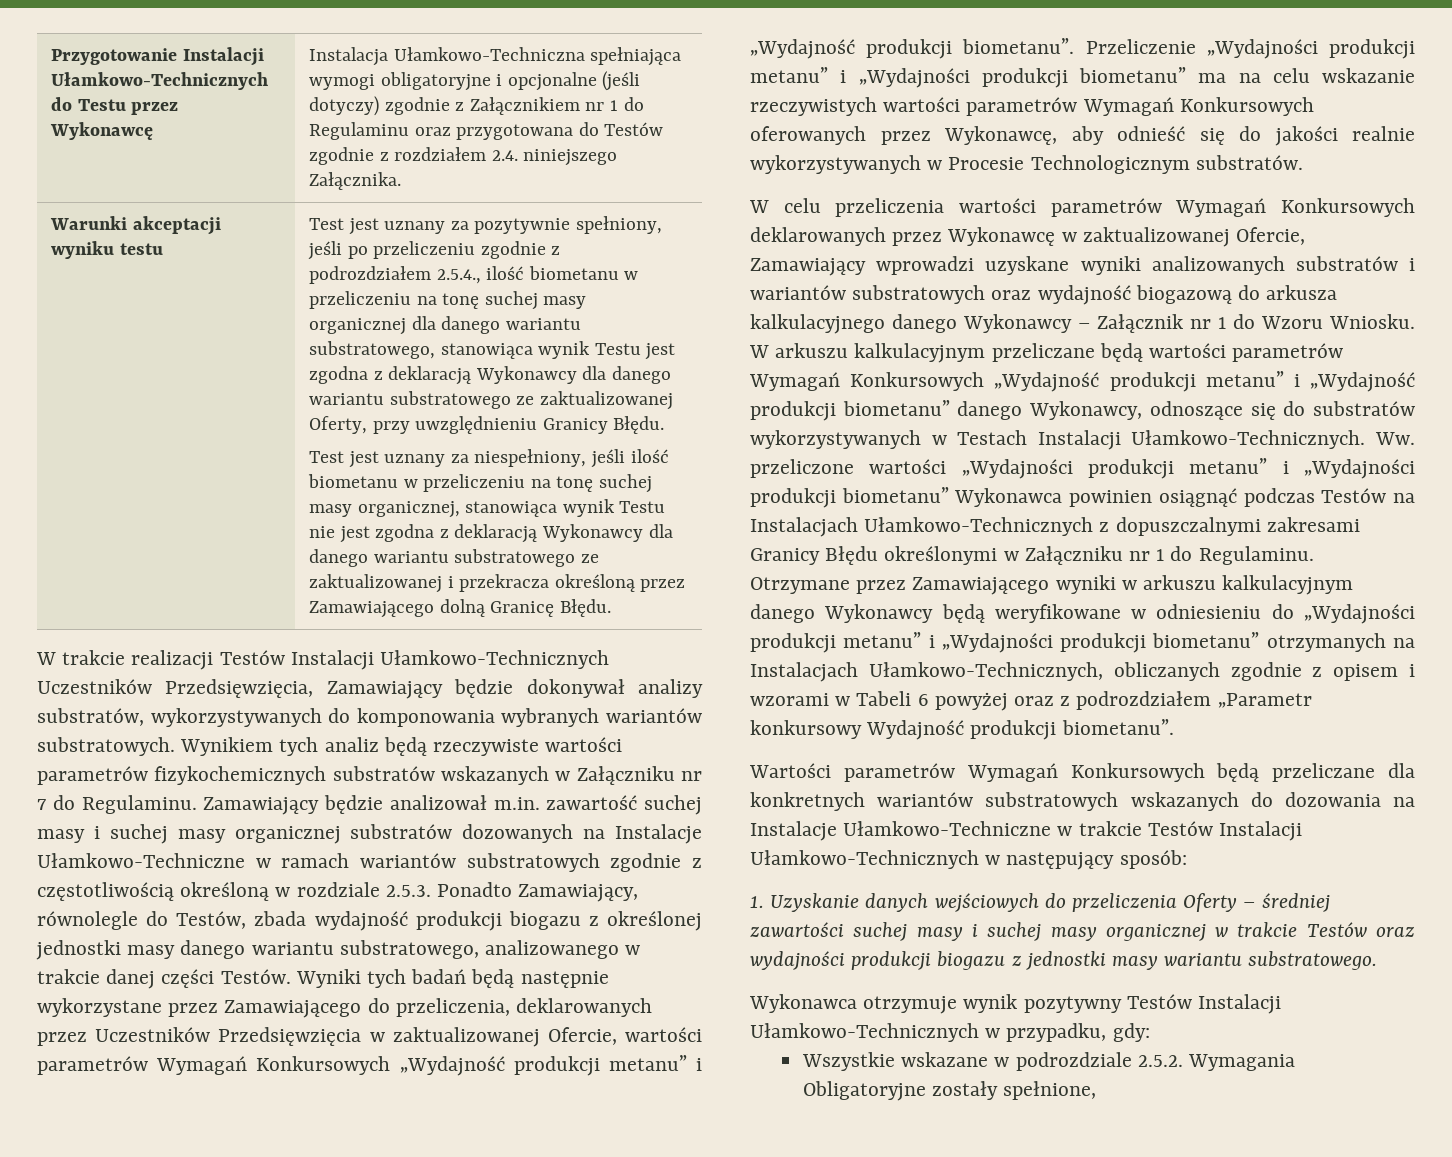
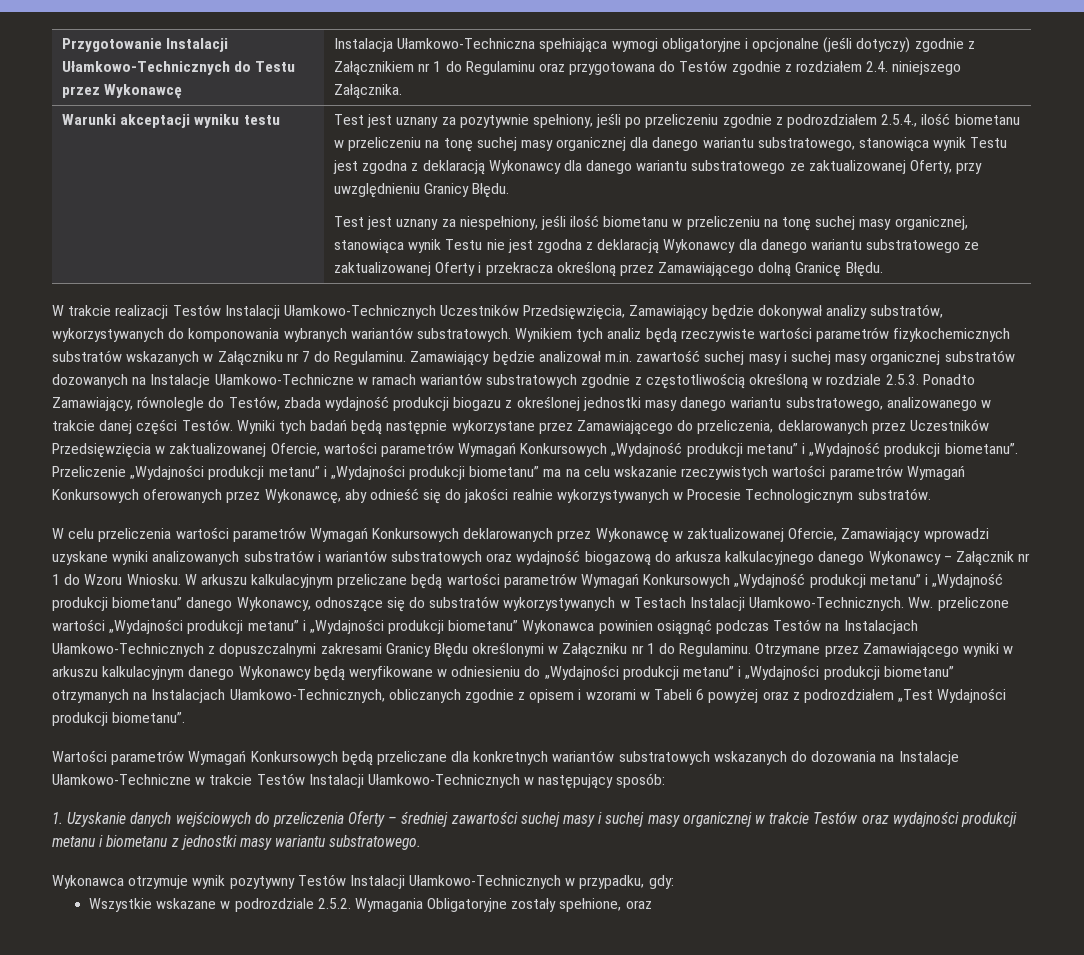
(443, 583) none -> [435,262,476,276] Oferty
[1217,693,1312,708] [750,720,965,740] „Parametr konkursowy Wydajność -> [898,688,1007,703] „Test Wydajności
[937,951,1006,970] biogazu -> [52,835,168,847] metanu i biometanu
(1097, 1090) none -> [625,900,652,909] oraz

